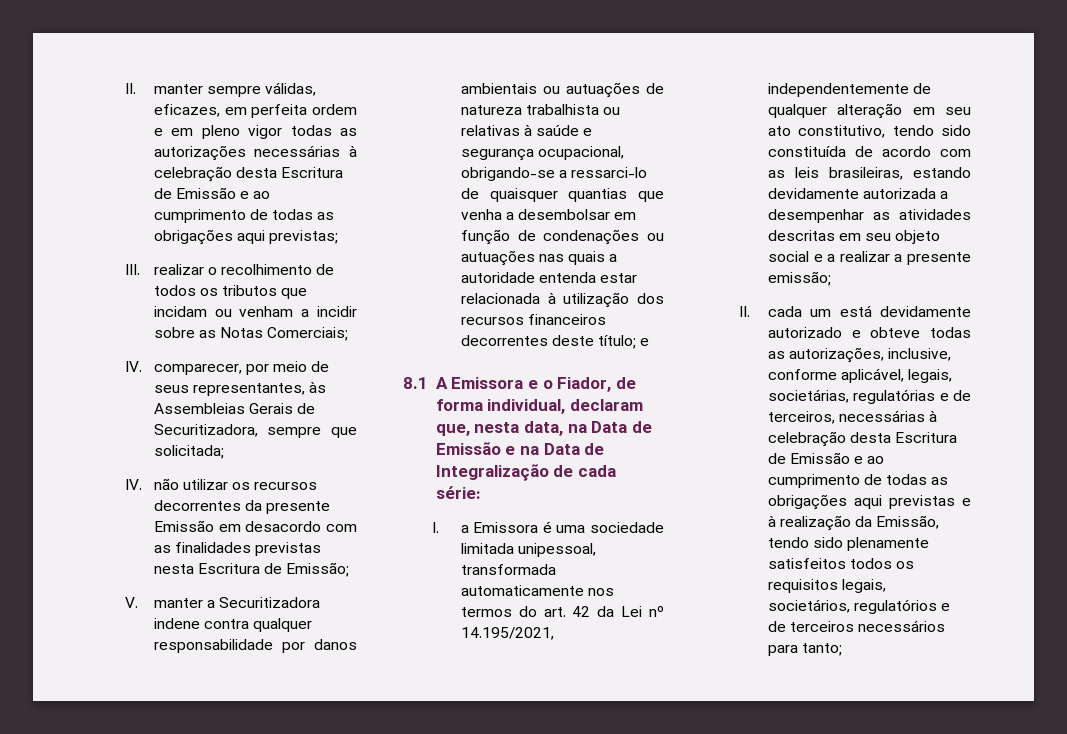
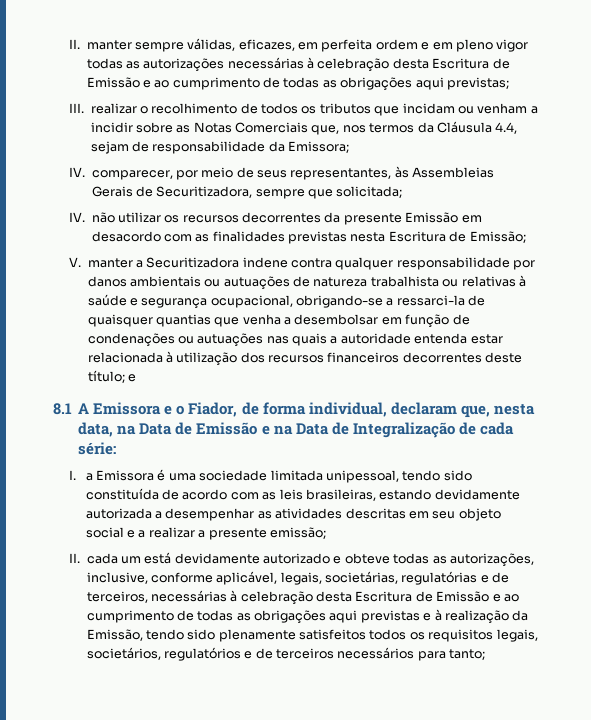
[267,327,349,341] Comerciais; -> [235,121,518,135] [90,141,350,154] Comerciais que, nos termos da Cláusula 4.4, sejam de responsabilidade da Emissora;
[571,167,648,178] ressarci-lo -> [396,295,465,306] ressarci-la
[460,564,556,575] [460,585,615,596] [460,606,664,617] [460,627,554,640] [767,83,932,97] [767,103,971,119] [767,125,886,138] transformada automaticamente nos termos do art. 42 da Lei nº 14.195/2021, independentemente de qualquer alteração em seu ato constitutivo, -> (399, 476) none

